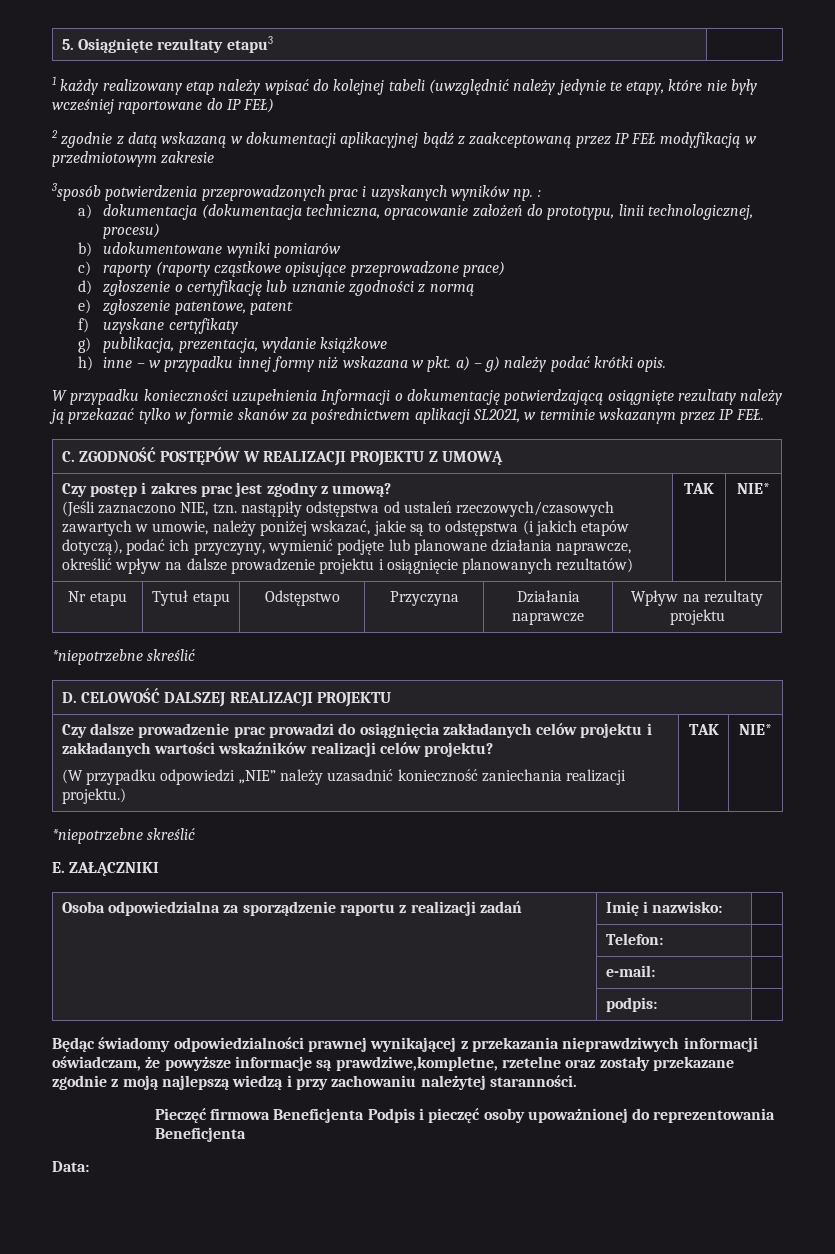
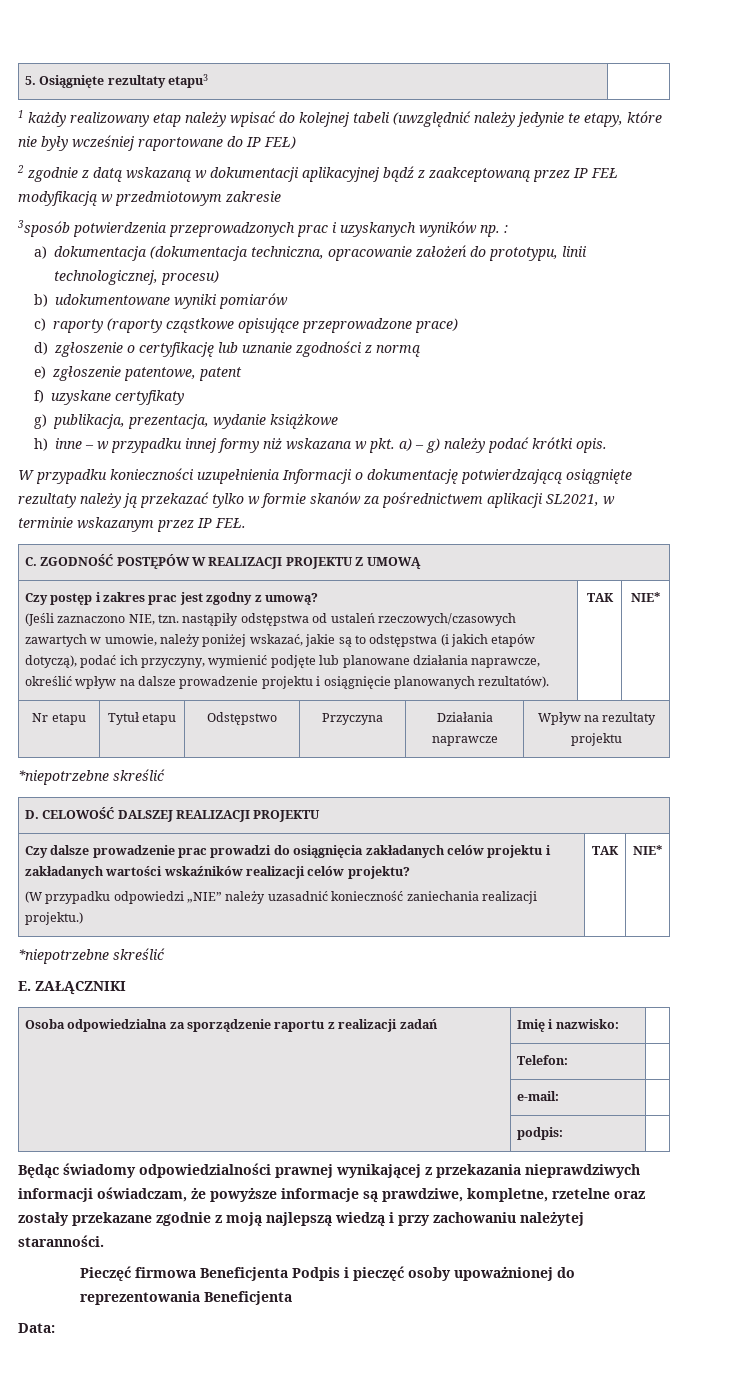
[556,558,634,573] rezultatów) -> [478,676,550,688] rezultatów).
[335,1056,498,1071] prawdziwe,kompletne, -> [382,1188,548,1202] prawdziwe, kompletne,

